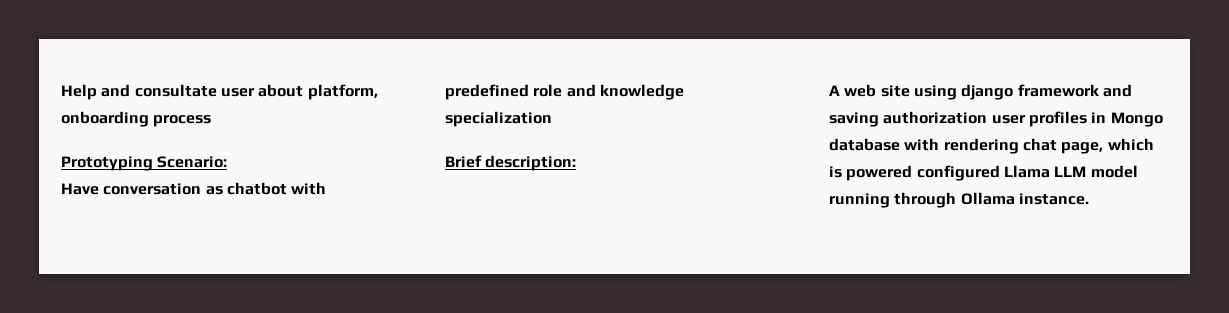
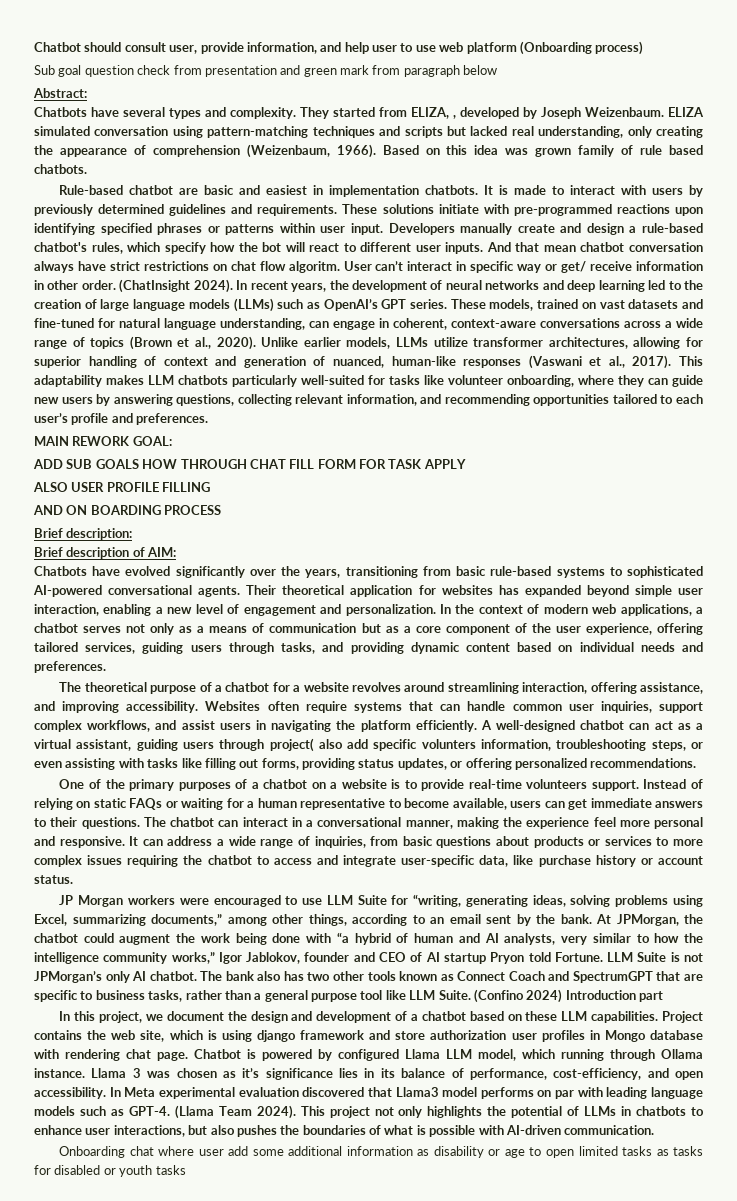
[61,84,378,100] [61,111,212,127] [61,156,228,171] [61,182,327,195] [445,84,684,100] [445,111,552,127] [445,155,577,171] [829,84,910,97] Help and consultate user about platform, onboarding process // Prototyping Scenario: // Have conversation as chatbot with predefined role and knowledge specialization // Brief description: // A web site -> [34,41,644,55] [34,65,498,77] [33,88,87,98] [34,107,704,119] [34,126,703,138] [34,144,703,158] [34,164,87,174] [59,185,703,197] [34,204,703,216] [34,223,703,235] [34,242,703,254] [34,261,704,273] [34,279,704,293] [34,298,703,312] [34,318,703,330] [34,336,704,350] [34,355,703,369] [34,375,703,387] [34,394,704,406] [34,413,209,425] [34,436,172,446] [33,459,466,469] [33,482,211,492] [33,505,222,515] [34,528,133,540] [34,547,177,559] [34,566,704,578] [33,585,704,597] [34,604,703,616] [34,623,703,635] [34,642,703,654] [34,661,106,673] [59,682,703,694] [34,701,703,713] [34,720,703,732] [34,738,703,752] [34,758,697,770] [59,779,703,791] [34,798,704,810] [34,817,703,829] [34,836,703,848] [34,855,703,867] [34,875,73,884] [59,894,704,907] [34,914,703,926] [34,932,703,945] [34,952,703,964] [34,971,703,983] [34,989,663,1003] [59,1011,703,1023] [34,1030,217,1042] Chatbot should consult user, provide information, and help user to use web platform (Onboarding process) // Sub goal question check from presentation and green mark from paragraph below // Abstract: // Chatbots have several types and complexity. They started from ELIZA, , developed by Joseph Weizenbaum. ELIZA simulated conversation using pattern-matching techniques and scripts but lacked real understanding, only creating the appearance of comprehension (Weizenbaum, 1966). Based on this idea was grown family of rule based chatbots. // Rule-based chatbot are basic and easiest in implementation chatbots. It is made to interact with users by previously determined guidelines and requirements. These solutions initiate with pre-programmed reactions upon identifying specified phrases or patterns within user input. Developers manually create and design a rule-based chatbot's rules, which specify how the bot will react to different user inputs. And that mean chatbot conversation always have strict restrictions on chat flow algoritm. User can’t interact in specific way or get/ receive information in other order. (ChatInsight 2024). In recent years, the development of neural networks and deep learning led to the creation of large language models (LLMs) such as OpenAI’s GPT series. These models, trained on vast datasets and fine-tuned for natural language understanding, can engage in coherent, context-aware conversations across a wide range of topics (Brown et al., 2020). Unlike earlier models, LLMs utilize transformer architectures, allowing for superior handling of context and generation of nuanced, human-like responses (Vaswani et al., 2017). This adaptability makes LLM chatbots particularly well-suited for tasks like volunteer onboarding, where they can guide new users by answering questions, collecting relevant information, and recommending opportunities tailored to each user’s profile and preferences. // MAIN REWORK GOAL: // ADD SUB GOALS HOW THROUGH CHAT FILL FORM FOR TASK APPLY // ALSO USER PROFILE FILLING // AND ON BOARDING PROCESS // Brief description: // Brief description of AIM: // Chatbots have evolved significantly over the years, transitioning from basic rule-based systems to sophisticated AI-powered conversational agents. Their theoretical application for websites has expanded beyond simple user interaction, enabling a new level of engagement and personalization. In the context of modern web applications, a chatbot serves not only as a means of communication but as a core component of the user experience, offering tailored services, guiding users through tasks, and providing dynamic content based on individual needs and preferences. // The theoretical purpose of a chatbot for a website revolves around streamlining interaction, offering assistance, and improving accessibility. Websites often require systems that can handle common user inquiries, support complex workflows, and assist users in navigating the platform efficiently. A well-designed chatbot can act as a virtual assistant, guiding users through project( also add specific volunters information, troubleshooting steps, or even assisting with tasks like filling out forms, providing status updates, or offering personalized recommendations. // One of the primary purposes of a chatbot on a website is to provide real-time volunteers support. Instead of relying on static FAQs or waiting for a human representative to become available, users can get immediate answers to their questions. The chatbot can interact in a conversational manner, making the experience feel more personal and responsive. It can address a wide range of inquiries, from basic questions about products or services to more complex issues requiring the сhatbot to access and integrate user-specific data, like purchase history or account status. // JP Morgan workers were encouraged to use LLM Suite for “writing, generating ideas, solving problems using Excel, summarizing documents,” among other things, according to an email sent by the bank. At JPMorgan, the chatbot could augment the work being done with “a hybrid of human and AI analysts, very similar to how the intelligence community works,” Igor Jablokov, founder and CEO of AI startup Pryon told Fortune. LLM Suite is not JPMorgan’s only AI chatbot. The bank also has two other tools known as Connect Coach and SpectrumGPT that are specific to business tasks, rather than a general purpose tool like LLM Suite. (Confino 2024) Introduction part // In this project, we document the design and development of a chatbot based on these LLM capabilities. Project contains the web site, which is
[829,112,879,127] saving -> [395,1031,426,1040] store
[1061,138,1154,154] page, which -> [157,1049,241,1061] page. Chatbot
(913, 173) none -> [318,1049,332,1061] by
[1090,165,1138,178] model -> [478,1049,555,1061] model, which
(1089, 199) none -> [91,1068,703,1080] [34,1087,703,1099] [34,1105,705,1119] [34,1125,655,1137] [59,1146,704,1158] [34,1165,186,1177] Llama 3 was chosen as it’s significance lies in its balance of performance, cost-efficiency, and open accessibility. In Meta experimental evaluation discovered that Llama3 model performs on par with leading language models such as GPT-4. (Llama Team 2024). This project not only highlights the potential of LLMs in chatbots to enhance user interactions, but also pushes the boundaries of what is possible with AI-driven communication. // Onboarding chat where user add some additional information as disability or age to open limited tasks as tasks for disabled or youth tasks

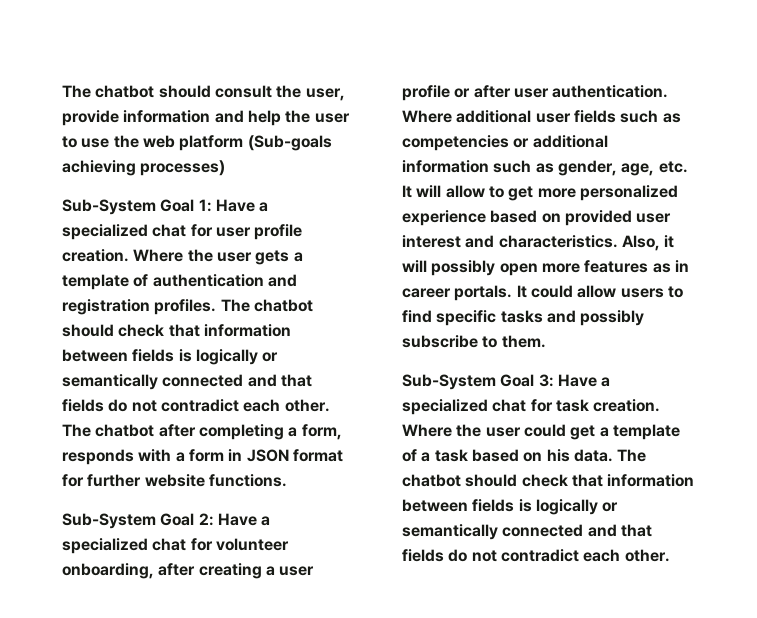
[34,42,81,52] Chatbot -> [62,85,155,98] The chatbot
(166, 47) none -> [276,85,302,98] the
[246,42,317,54] information, -> [123,110,211,123] information
(369, 48) none -> [285,110,311,123] the
(436, 48) none -> [113,135,139,148] the
[519,41,644,55] [34,65,498,77] [33,88,87,98] [34,107,704,119] [34,126,703,138] [34,144,703,158] [34,164,87,174] [59,185,703,197] [34,204,703,216] [34,223,703,235] [34,242,703,254] [34,261,704,273] [34,279,704,293] [34,298,703,312] [34,318,703,330] [34,336,704,350] [34,355,703,369] [34,375,703,387] [34,394,704,406] [34,413,209,425] [34,436,172,446] [33,459,466,469] [33,482,211,492] [33,505,222,515] [34,528,133,540] [34,547,177,559] [34,566,704,578] [33,585,704,597] [34,604,703,616] [34,623,703,635] [34,642,703,654] [34,661,106,673] [59,682,703,694] [34,701,703,713] [34,720,703,732] [34,738,703,752] [34,758,697,770] [59,779,703,791] [34,798,704,810] [34,817,703,829] [34,836,703,848] [34,855,703,867] [34,875,73,884] [59,894,704,907] [34,914,703,926] [34,932,703,945] [34,952,703,964] [34,971,703,983] [34,989,663,1003] [59,1011,703,1023] [34,1030,703,1042] [34,1049,703,1061] [34,1068,703,1080] [34,1087,703,1099] [34,1105,705,1119] [34,1125,655,1137] [59,1146,704,1158] [34,1165,186,1177] (Onboarding process) // Sub goal question check from presentation and green mark from paragraph below // Abstract: // Chatbots have several types and complexity. They started from ELIZA, , developed by Joseph Weizenbaum. ELIZA simulated conversation using pattern-matching techniques and scripts but lacked real understanding, only creating the appearance of comprehension (Weizenbaum, 1966). Based on this idea was grown family of rule based chatbots. // Rule-based chatbot are basic and easiest in implementation chatbots. It is made to interact with users by previously determined guidelines and requirements. These solutions initiate with pre-programmed reactions upon identifying specified phrases or patterns within user input. Developers manually create and design a rule-based chatbot's rules, which specify how the bot will react to different user inputs. And that mean chatbot conversation always have strict restrictions on chat flow algoritm. User can’t interact in specific way or get/ receive information in other order. (ChatInsight 2024). In recent years, the development of neural networks and deep learning led to the creation of large language models (LLMs) such as OpenAI’s GPT series. These models, trained on vast datasets and fine-tuned for natural language understanding, can engage in coherent, context-aware conversations across a wide range of topics (Brown et al., 2020). Unlike earlier models, LLMs utilize transformer architectures, allowing for superior handling of context and generation of nuanced, human-like responses (Vaswani et al., 2017). This adaptability makes LLM chatbots particularly well-suited for tasks like volunteer onboarding, where they can guide new users by answering questions, collecting relevant information, and recommending opportunities tailored to each user’s profile and preferences. // MAIN REWORK GOAL: // ADD SUB GOALS HOW THROUGH CHAT FILL FORM FOR TASK APPLY // ALSO USER PROFILE FILLING // AND ON BOARDING PROCESS // Brief description: // Brief description of AIM: // Chatbots have evolved significantly over the years, transitioning from basic rule-based systems to sophisticated AI-powered conversational agents. Their theoretical application for websites has expanded beyond simple user interaction, enabling a new level of engagement and personalization. In the context of modern web applications, a chatbot serves not only as a means of communication but as a core component of the user experience, offering tailored services, guiding users through tasks, and providing dynamic content based on individual needs and preferences. // The theoretical purpose of a chatbot for a website revolves around streamlining interaction, offering assistance, and improving accessibility. Websites often require systems that can handle common user inquiries, support complex workflows, and assist users in navigating the platform efficiently. A well-designed chatbot can act as a virtual assistant, guiding users through project( also add specific volunters information, troubleshooting steps, or even assisting with tasks like filling out forms, providing status updates, or offering personalized recommendations. // One of the primary purposes of a chatbot on a website is to provide real-time volunteers support. Instead of relying on static FAQs or waiting for a human representative to become available, users can get immediate answers to their questions. The chatbot can interact in a conversational manner, making the experience feel more personal and responsive. It can address a wide range of inquiries, from basic questions about products or services to more complex issues requiring the сhatbot to access and integrate user-specific data, like purchase history or account status. // JP Morgan workers were encouraged to use LLM Suite for “writing, generating ideas, solving problems using Excel, summarizing documents,” among other things, according to an email sent by the bank. At JPMorgan, the chatbot could augment the work being done with “a hybrid of human and AI analysts, very similar to how the intelligence community works,” Igor Jablokov, founder and CEO of AI startup Pryon told Fortune. LLM Suite is not JPMorgan’s only AI chatbot. The bank also has two other tools known as Connect Coach and SpectrumGPT that are specific to business tasks, rather than a general purpose tool like LLM Suite. (Confino 2024) Introduction part // In this project, we document the design and development of a chatbot based on these LLM capabilities. Project contains the web site, which is using django framework and store authorization user profiles in Mongo database with rendering chat page. Chatbot is powered by configured Llama LLM model, which running through Ollama instance. Llama 3 was chosen as it’s significance lies in its balance of performance, cost-efficiency, and open accessibility. In Meta experimental evaluation discovered that Llama3 model performs on par with leading language models such as GPT-4. (Llama Team 2024). This project not only highlights the potential of LLMs in chatbots to enhance user interactions, but also pushes the boundaries of what is possible with AI-driven communication. // Onboarding chat where user add some additional information as disability or age to open limited tasks as tasks for disabled or youth tasks -> [247,135,332,151] [62,160,226,176] [62,199,269,215] [62,224,303,240] [62,249,303,265] [62,274,297,290] [62,299,313,315] [62,324,291,337] [62,349,279,365] [62,374,312,390] [62,399,330,412] [62,424,342,440] [62,449,343,465] [62,474,287,487] [62,513,271,529] [62,538,289,554] [62,563,315,579] [402,85,669,101] [402,110,681,123] [402,135,608,151] [402,160,688,176] [402,185,678,201] [402,210,672,226] [402,235,675,251] [402,260,689,276] [402,285,683,301] [402,310,645,326] [402,335,546,348] [402,374,611,390] [402,399,661,415] [402,424,680,440] [402,449,647,462] [402,474,695,487] [402,499,619,515] [402,524,652,540] [402,549,670,562] (Sub-goals achieving processes) // Sub-System Goal 1: Have a specialized chat for user profile creation. Where the user gets a template of authentication and registration profiles. The chatbot should check that information between fields is logically or semantically connected and that fields do not contradict each other. The chatbot after completing a form, responds with a form in JSON format for further website functions. // Sub-System Goal 2: Have a specialized chat for volunteer onboarding, after creating a user profile or after user authentication. Where additional user fields such as competencies or additional information such as gender, age, etc. It will allow to get more personalized experience based on provided user interest and characteristics. Also, it will possibly open more features as in career portals. It could allow users to find specific tasks and possibly subscribe to them. // Sub-System Goal 3: Have a specialized chat for task creation. Where the user could get a template of a task based on his data. The chatbot should check that information between fields is logically or semantically connected and that fields do not contradict each other.

